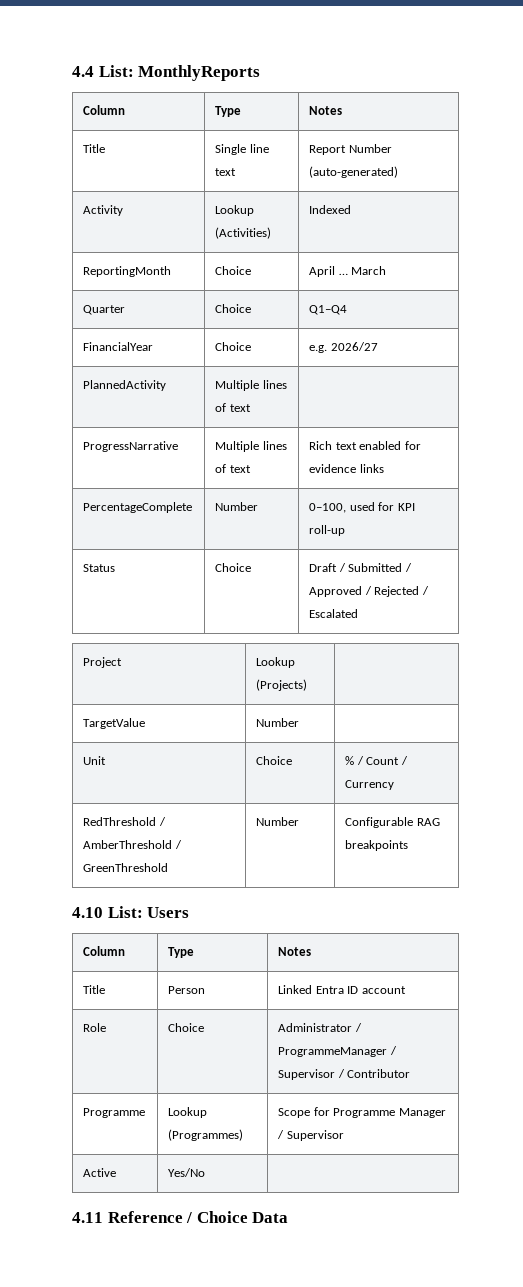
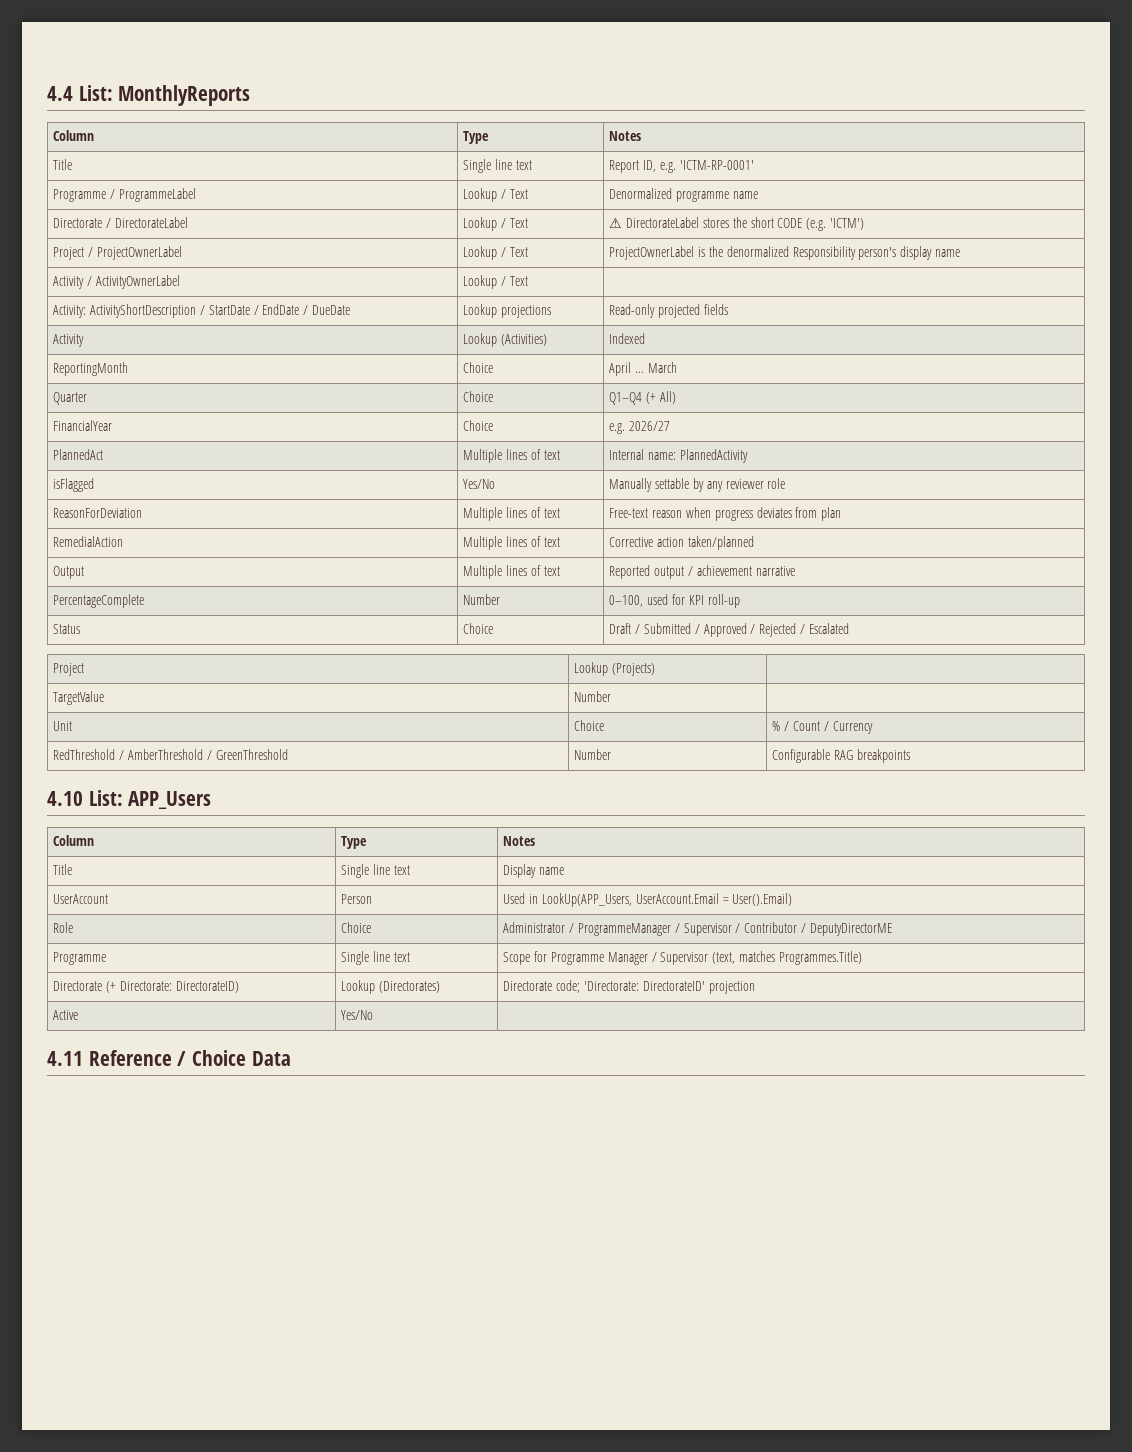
[348,144,392,153] [309,166,399,178] Number (auto-generated) -> [643,160,754,173] [53,188,196,202] [463,188,528,202] [609,188,758,202] [53,217,188,228] [463,217,528,231] [609,217,864,231] [53,246,182,260] [463,246,528,260] [609,246,960,260] [53,275,180,289] [463,275,528,289] [53,304,350,318] [463,304,552,318] [609,304,728,318] ID, e.g. 'ICTM-RP-0001' // Programme / ProgrammeLabel | Lookup / Text | Denormalized programme name // Directorate / DirectorateLabel | Lookup / Text | ⚠ DirectorateLabel stores the short CODE (e.g. 'ICTM') // Project / ProjectOwnerLabel | Lookup / Text | ProjectOwnerLabel is the denormalized Responsibility person's display name // Activity / ActivityOwnerLabel | Lookup / Text | // Activity: ActivityShortDescription / StartDate / EndDate / DueDate | Lookup projections | Read-only projected fields
(348, 310) none -> [646,391,676,404] (+ All)
[83,380,167,391] [215,380,287,391] [215,403,251,412] [83,441,179,452] [215,441,287,452] [215,464,251,473] [309,441,421,450] [309,464,384,473] PlannedActivity | Multiple lines of text | // ProgressNarrative | Multiple lines of text | Rich text enabled for evidence links -> [53,449,104,460] [463,449,560,463] [609,449,748,463] [53,478,95,492] [463,479,496,489] [609,478,786,492] [53,508,143,518] [463,507,560,521] [609,507,842,521] [53,536,124,547] [463,536,560,550] [609,536,754,550] [53,566,85,579] [463,565,560,579] [609,565,795,579] PlannedAct | Multiple lines of text | Internal name: PlannedActivity // isFlagged | Yes/No | Manually settable by any reviewer role // ReasonForDeviation | Multiple lines of text | Free-text reason when progress deviates from plan // RemedialAction | Multiple lines of text | Corrective action taken/planned // Output | Multiple lines of text | Reported output / achievement narrative
[147,907,190,918] [83,946,126,956] [168,947,195,958] [278,947,312,956] [83,985,106,994] [168,986,206,994] [278,985,406,994] Users // Column | Type | Notes // Title | Person | Linked Entra ID account -> [128,791,212,809] [53,835,95,846] [341,836,368,849] [503,836,536,846] [53,864,73,875] [341,864,410,878] [503,864,565,878] [53,894,109,904] [341,894,373,904] [503,893,793,907] APP_Users // Column | Type | Notes // Title | Single line text | Display name // UserAccount | Person | Used in LookUp(APP_Users, UserAccount.Email = User().Email)
(411, 1073) none -> [800,923,892,936] / DeputyDirectorME
[168,1107,208,1118] [168,1129,244,1141] Lookup (Programmes) -> [341,951,410,965] Single line text
(344, 1135) none -> [712,951,862,965] [53,981,239,993] [341,980,441,994] [503,980,755,994] (text, matches Programmes.Title) // Directorate (+ Directorate: DirectorateID) | Lookup (Directorates) | Directorate code; 'Directorate: DirectorateID' projection

